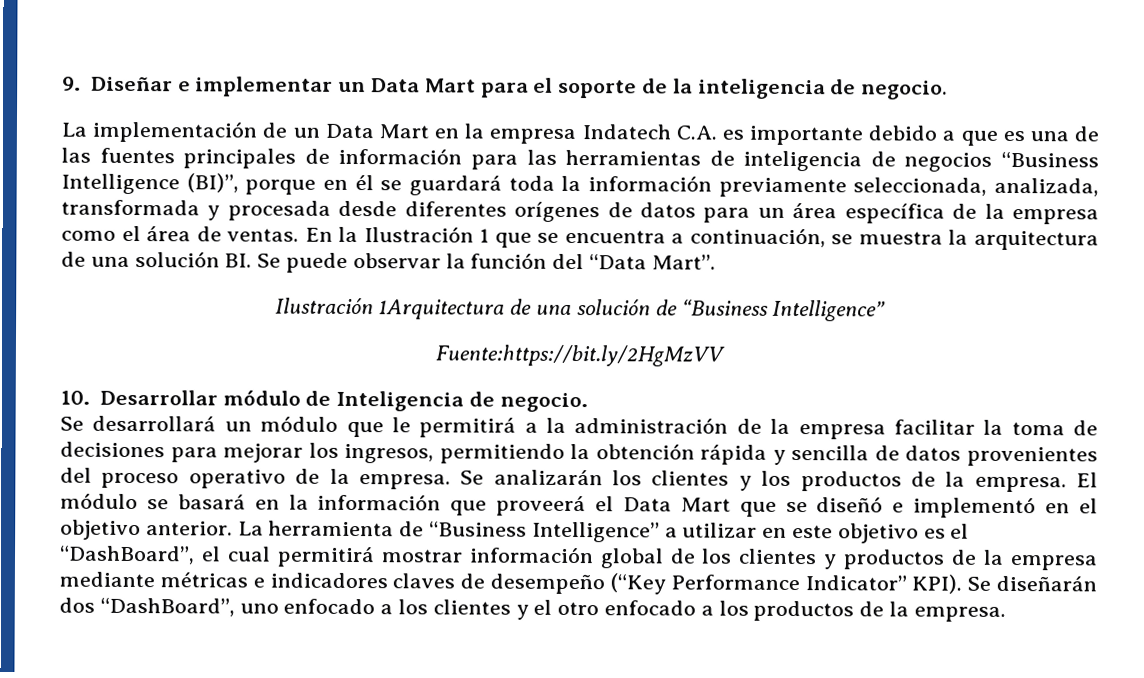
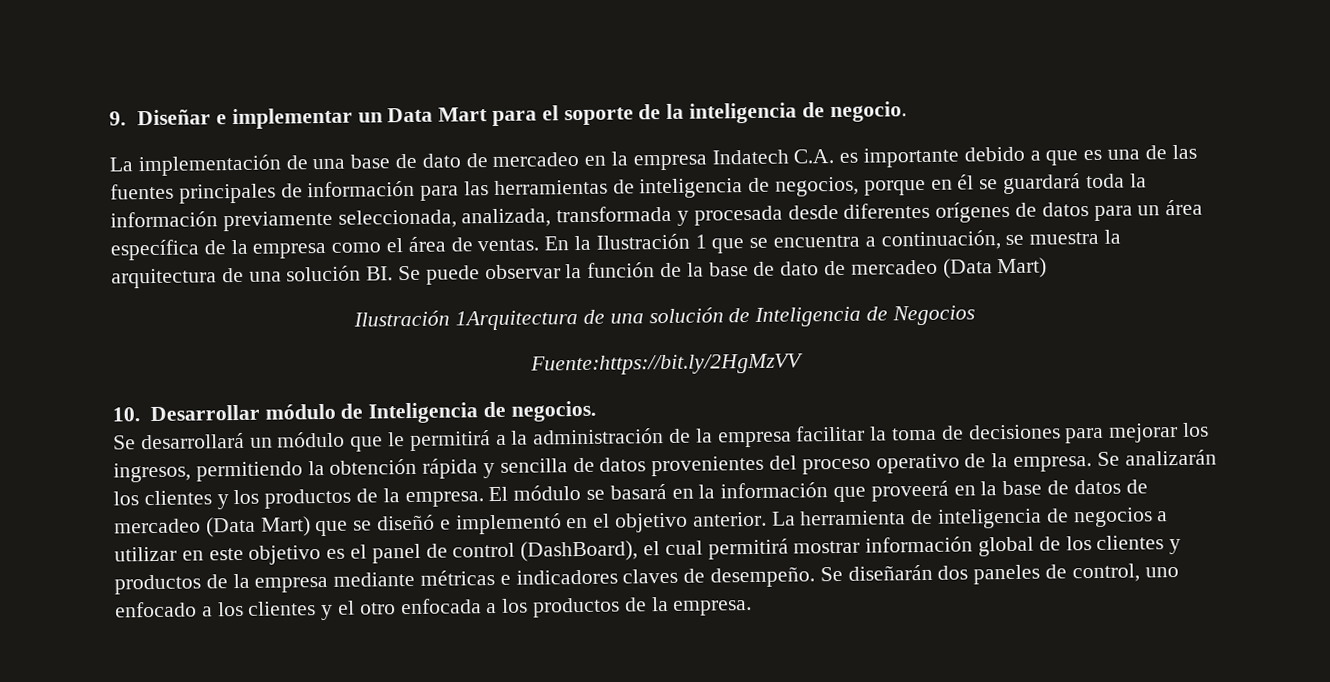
[292,123,429,139] un Data Mart -> [312,151,580,170] una base de dato de mercadeo
[904,151,1099,172] [61,173,239,195] negocios “Business Intelligence (BI)”, -> [775,176,860,197] negocios,
[552,253,716,270] del “Data Mart”. -> [660,257,1048,279] de la base de dato de mercadeo (Data Mart)
[681,299,887,322] “Business Intelligence” -> [754,305,975,327] Inteligencia de Negocios
[499,392,588,413] negocio. -> [510,400,596,422] negocios.
[595,496,731,512] el Data Mart -> [953,479,1148,496] [114,516,311,538] en la base de datos de mercadeo (Data Mart)
[429,521,660,543] “Business Intelligence” -> [937,507,1153,529] inteligencia de negocios
[59,545,195,565] “DashBoard”, -> [371,540,639,564] panel de control (DashBoard),
[489,573,1097,595] [59,597,235,617] desempeño (“Key Performance Indicator” KPI). Se diseñarán dos “DashBoard”, -> [710,563,1140,588] desempeño. Se diseñarán dos paneles de control,
[604,600,697,616] enfocado -> [400,598,482,615] enfocada

